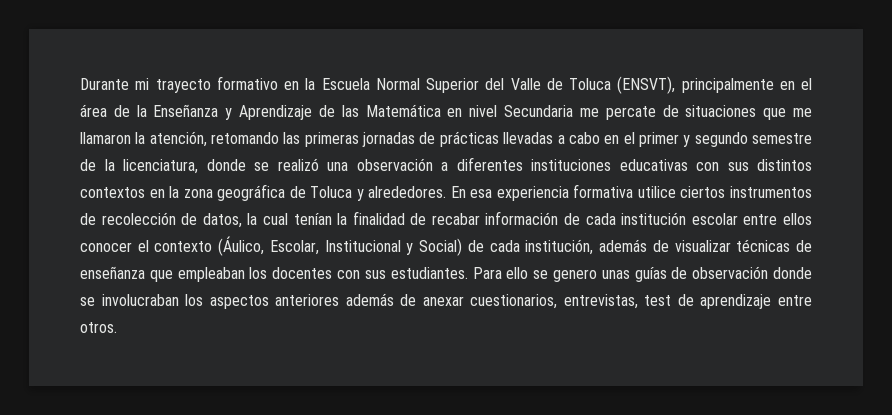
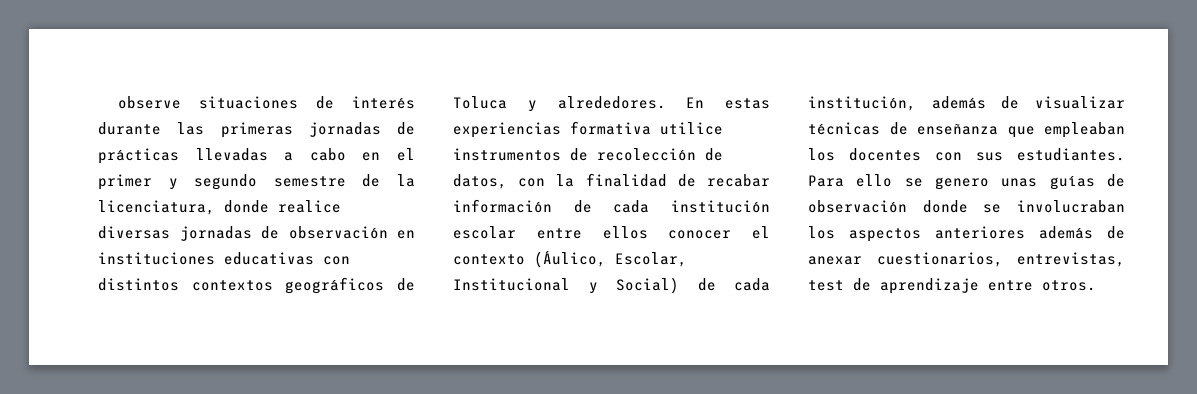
[80,76,812,94] [80,104,813,120] [80,131,280,147] Durante mi trayecto formativo en la Escuela Normal Superior del Valle de Toluca (ENSVT), principalmente en el área de la Enseñanza y Aprendizaje de las Matemática en nivel Secundaria me percate de situaciones que me llamaron la atención, retomando -> [118,96,415,109] [98,122,161,135] observe situaciones de interés durante
[254,157,523,171] se realizó una observación a diferentes -> [278,200,341,213] [98,226,415,241] realice diversas jornadas de observación en
[727,162,749,171] sus -> (350, 260) none
[149,184,286,201] en la zona geográfica -> [285,277,385,294] geográficos
[470,186,569,201] esa experiencia -> [725,98,770,109] [453,122,561,138] estas experiencias
[680,186,726,198] ciertos -> (723, 128) none
[247,213,332,225] la cual tenían -> [518,178,546,187] con

